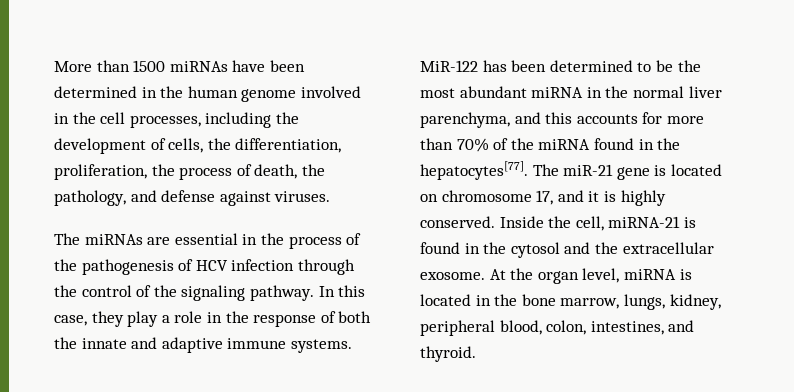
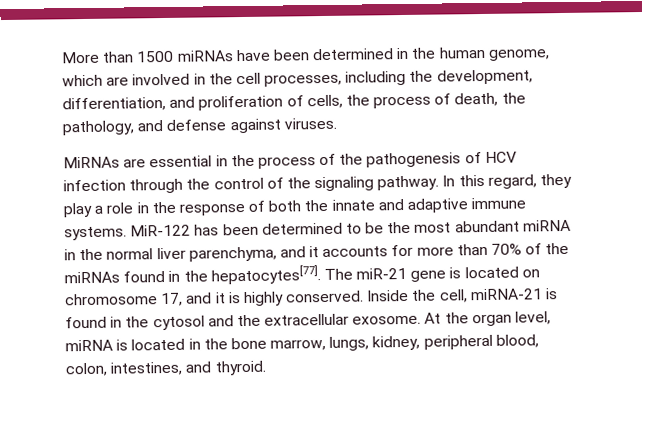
[241,89,297,102] genome -> [487,49,550,61] [62,74,130,87] genome, which are
[54,138,342,154] [54,164,147,180] development of cells, the differentiation, proliferation, -> [436,69,533,85] [62,94,343,112] development, differentiation, and proliferation of cells,
[54,233,143,245] The miRNAs -> [63,156,120,169] MiRNAs
[54,315,87,326] case, -> [487,174,537,189] regard,
[545,112,573,124] this -> [309,246,320,258] it
[538,139,591,150] miRNA -> [64,271,120,284] miRNAs

